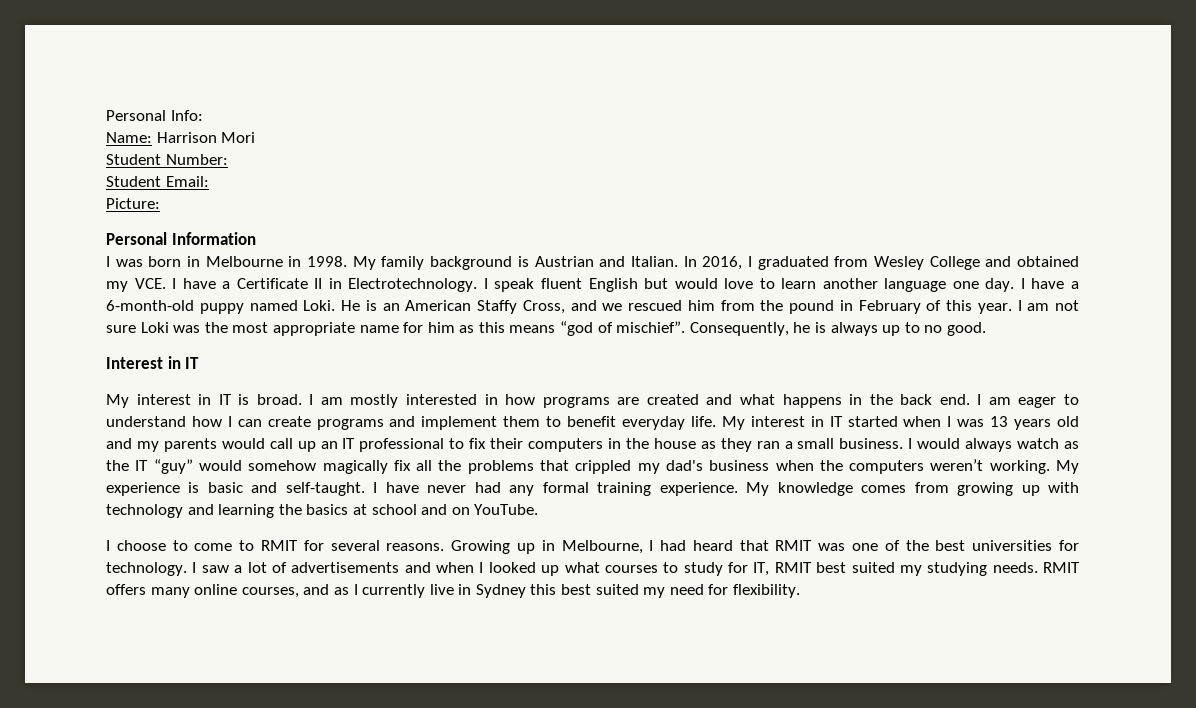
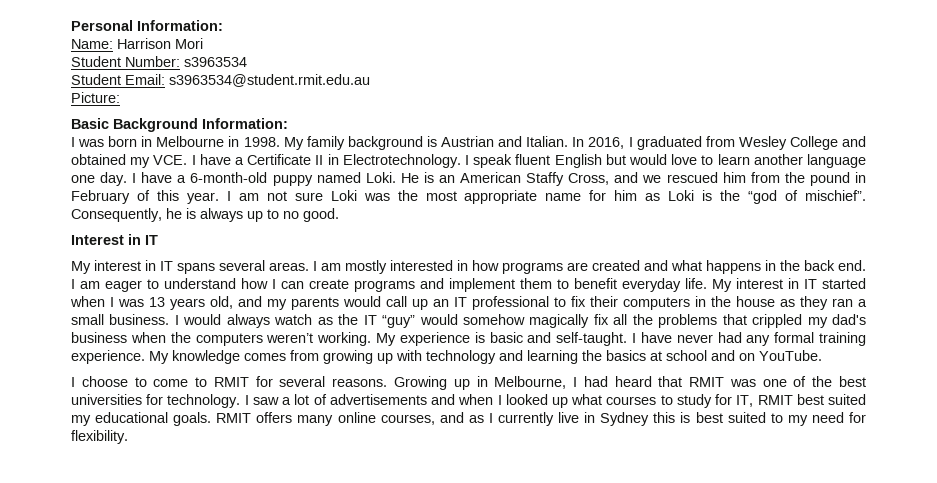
[106,110,203,121] Personal Info: -> [71,20,223,31] Personal Information:
(228, 159) none -> [184,57,247,67] s3963534
(209, 181) none -> [169,74,370,87] s3963534@student.rmit.edu.au
[106,232,256,245] Personal Information -> [71,118,288,132] Basic Background Information:
[478,322,556,333] this means -> [668,190,741,201] Loki is the
[238,394,302,405] is broad. -> [177,260,309,274] spans several areas.
[1057,416,1079,427] old -> [210,296,233,309] old,
[927,562,1038,576] studying needs. -> [95,412,212,426] educational goals.
[561,584,639,595] best suited -> [680,412,783,423] is best suited to

